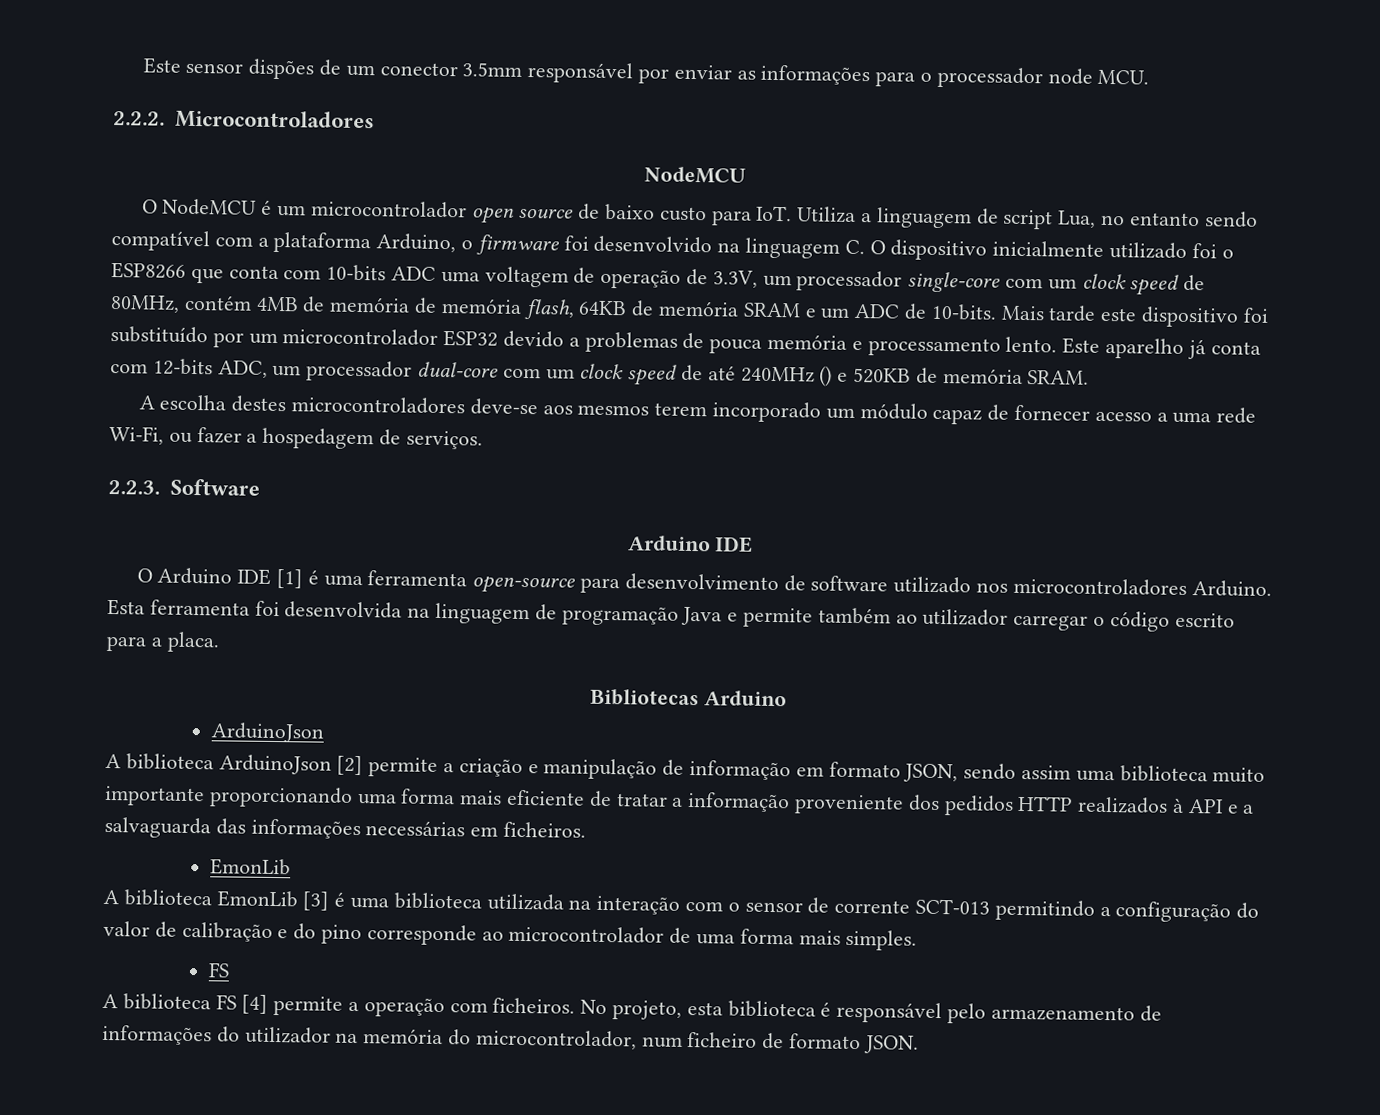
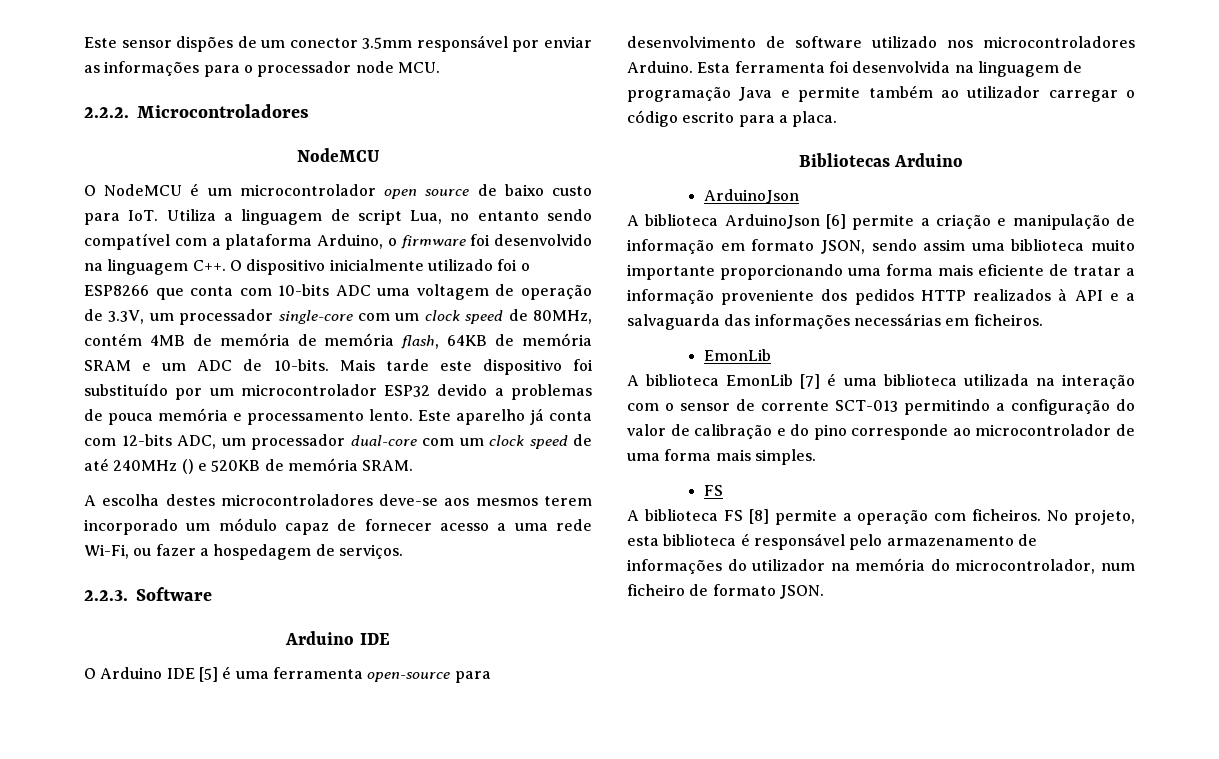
[844,239,865,255] C. -> [192,260,226,271] C++.
[276,569,304,589] [1] -> [198,667,218,682] [5]
[336,755,364,776] [2] -> [826,214,846,229] [6]
[302,891,330,911] [3] -> [800,374,821,389] [7]
[241,994,269,1014] [4] -> [748,509,769,524] [8]

